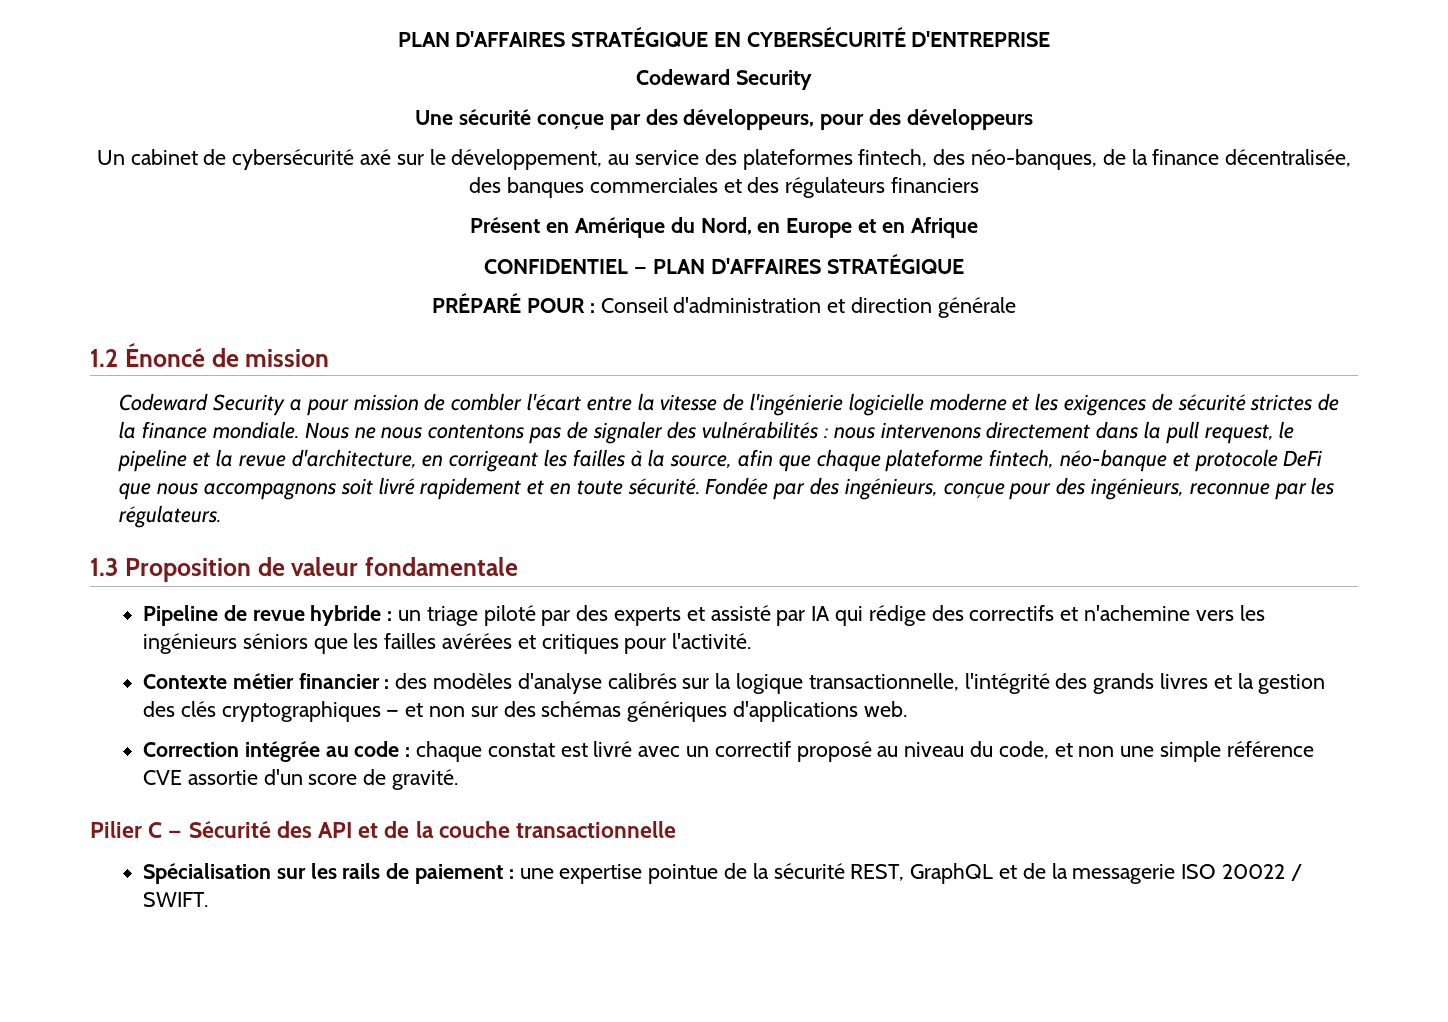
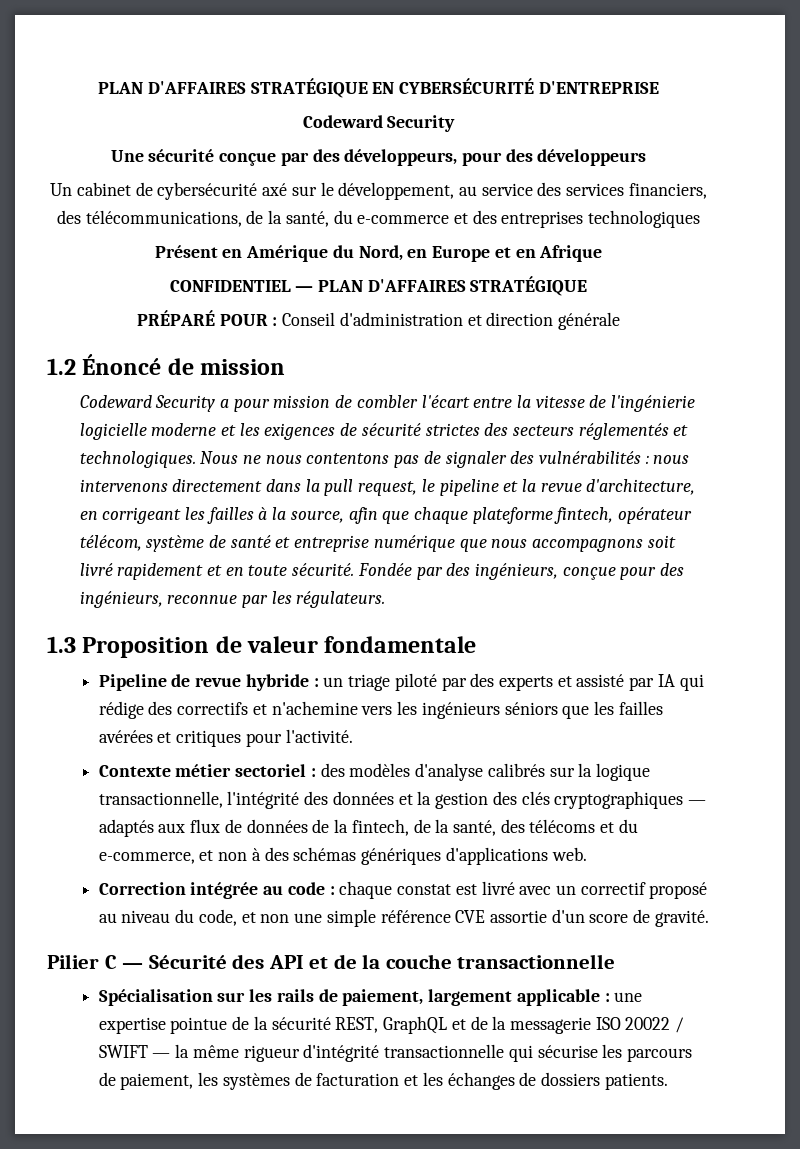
[742,149,1352,170] [469,177,979,198] plateformes fintech, des néo-banques, de la finance décentralisée, des banques commerciales et des régulateurs financiers -> [566,183,707,199] [56,210,701,228] services financiers, des télécommunications, de la santé, du e-commerce et des entreprises technologiques
[1318,393,1340,411] [119,421,299,439] de la finance mondiale. -> [484,423,689,440] [79,451,196,468] des secteurs réglementés et technologiques.
[1060,449,1323,472] néo-banque et protocole DeFi -> [618,507,693,524] [79,535,455,552] opérateur télécom, système de santé et entreprise numérique
[298,673,380,689] financier -> [235,764,307,777] sectoriel
[1093,673,1209,694] grands livres -> [332,791,394,805] données
[405,703,498,717] et non sur -> [98,819,638,837] [98,848,261,864] adaptés aux flux de données de la fintech, de la santé, des télécoms et du e-commerce, et non à
[415,864,504,884] paiement -> [342,989,600,1006] paiement, largement applicable
[142,892,208,907] SWIFT. -> [98,1044,693,1062] [98,1072,668,1090] SWIFT — la même rigueur d'intégrité transactionnelle qui sécurise les parcours de paiement, les systèmes de facturation et les échanges de dossiers patients.

